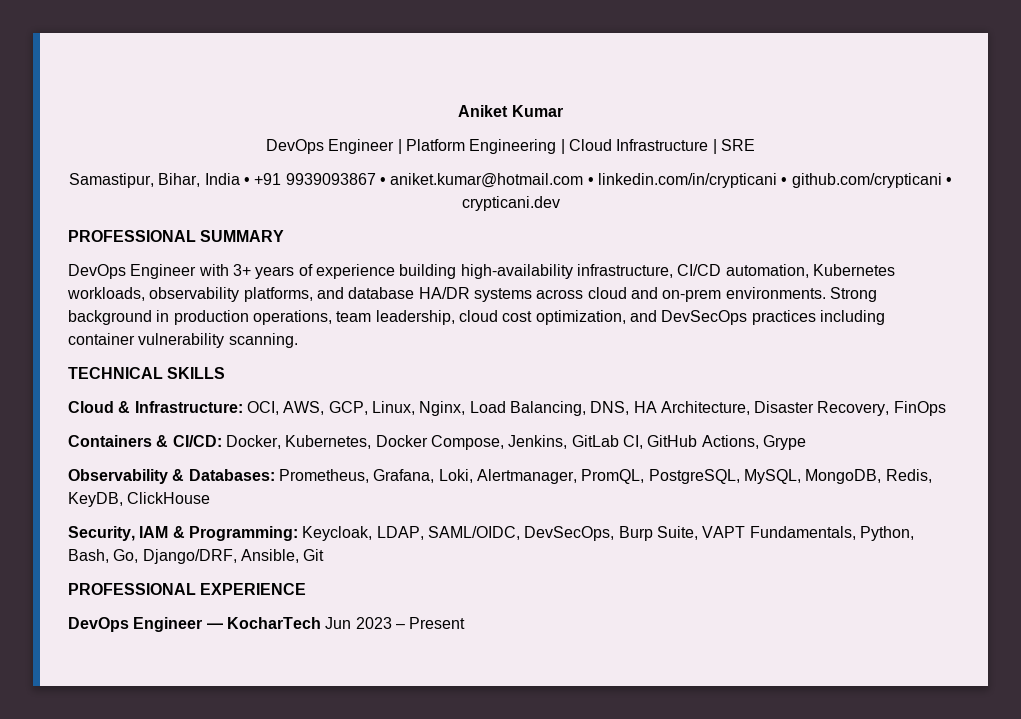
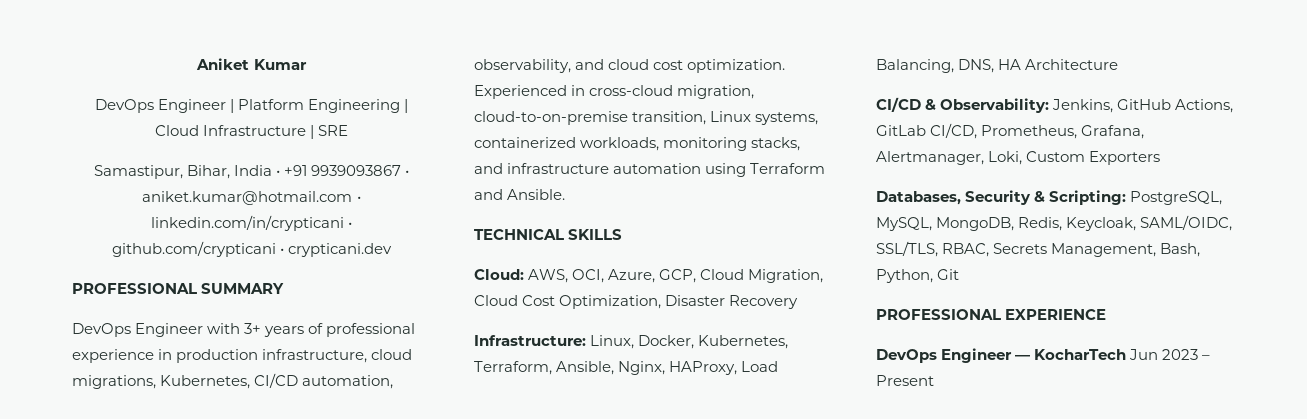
[315,264,895,279] [67,287,877,302] [68,310,885,325] [68,333,298,348] [68,367,226,379] [68,401,946,416] [68,435,806,450] [68,469,932,484] [68,492,211,507] [68,526,914,541] [68,549,299,564] experience building high-availability infrastructure, CI/CD automation, Kubernetes workloads, observability platforms, and database HA/DR systems across cloud and on-prem environments. Strong background in production operations, team leadership, cloud cost optimization, and DevSecOps practices including container vulnerability scanning. // TECHNICAL SKILLS // Cloud & Infrastructure: OCI, AWS, GCP, Linux, Nginx, Load Balancing, DNS, HA Architecture, Disaster Recovery, FinOps // Containers & CI/CD: Docker, Kubernetes, Docker Compose, Jenkins, GitLab CI, GitHub Actions, Grype // Observability & Databases: Prometheus, Grafana, Loki, Alertmanager, PromQL, PostgreSQL, MySQL, MongoDB, Redis, KeyDB, ClickHouse // Security, IAM & Programming: Keycloak, LDAP, SAML/OIDC, DevSecOps, Burp Suite, VAPT Fundamentals, Python, Bash, Go, Django/DRF, Ansible, -> [326,323,416,337] [72,349,413,363] [72,373,394,389] [474,59,786,73] [474,85,755,99] [474,111,819,125] [474,137,801,151] [474,163,826,177] [474,189,566,200] [474,229,623,240] [474,269,824,283] [474,295,799,309] [474,335,789,349] [474,361,779,375] [876,59,1119,73] [876,97,1234,113] [876,123,1145,139] [876,151,1161,165] [876,190,1223,205] [876,215,1233,231] [876,241,1201,257] [876,269,933,283] professional experience in production infrastructure, cloud migrations, Kubernetes, CI/CD automation, observability, and cloud cost optimization. Experienced in cross-cloud migration, cloud-to-on-premise transition, Linux systems, containerized workloads, monitoring stacks, and infrastructure automation using Terraform and Ansible. // TECHNICAL SKILLS // Cloud: AWS, OCI, Azure, GCP, Cloud Migration, Cloud Cost Optimization, Disaster Recovery // Infrastructure: Linux, Docker, Kubernetes, Terraform, Ansible, Nginx, HAProxy, Load Balancing, DNS, HA Architecture // CI/CD & Observability: Jenkins, GitHub Actions, GitLab CI/CD, Prometheus, Grafana, Alertmanager, Loki, Custom Exporters // Databases, Security & Scripting: PostgreSQL, MySQL, MongoDB, Redis, Keycloak, SAML/OIDC, SSL/TLS, RBAC, Secrets Management, Bash, Python,

